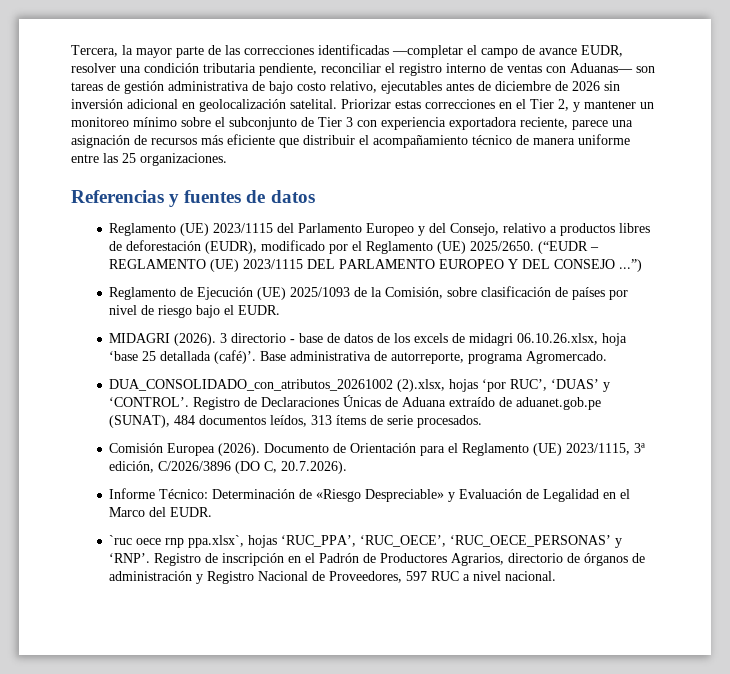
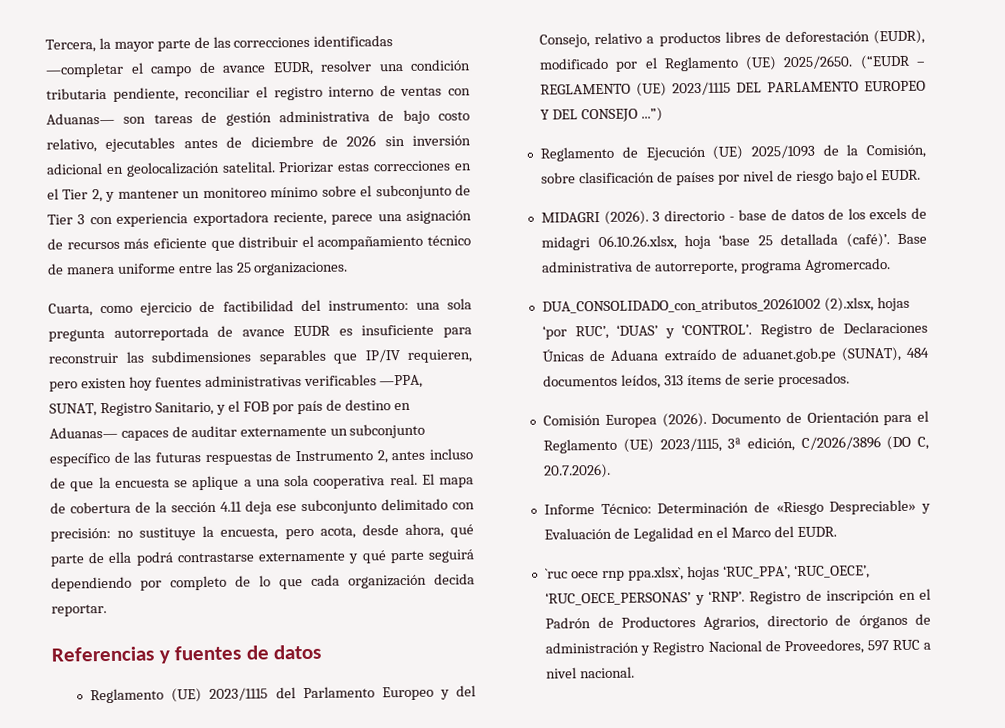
(227, 159) none -> [48,298,472,317] [48,324,472,342] [48,349,472,365] [49,374,424,392] [49,399,412,417] [49,423,426,441] [49,448,474,467] [50,473,474,492] [50,498,475,515] [50,523,474,542] [50,549,475,567] [51,573,475,592] [51,604,107,617] // Cuarta, como ejercicio de factibilidad del instrumento: una sola pregunta autorreportada de avance EUDR es insuficiente para reconstruir las subdimensiones separables que IP/IV requieren, pero existen hoy fuentes administrativas verificables —PPA, SUNAT, Registro Sanitario, y el FOB por país de destino en Aduanas— capaces de auditar externamente un subconjunto específico de las futuras respuestas de Instrumento 2, antes incluso de que la encuesta se aplique a una sola cooperativa real. El mapa de cobertura de la sección 4.11 deja ese subconjunto delimitado con precisión: no sustituye la encuesta, pero acota, desde ahora, qué parte de ella podrá contrastarse externamente y qué parte seguirá dependiendo por completo de lo que cada organización decida reportar.

